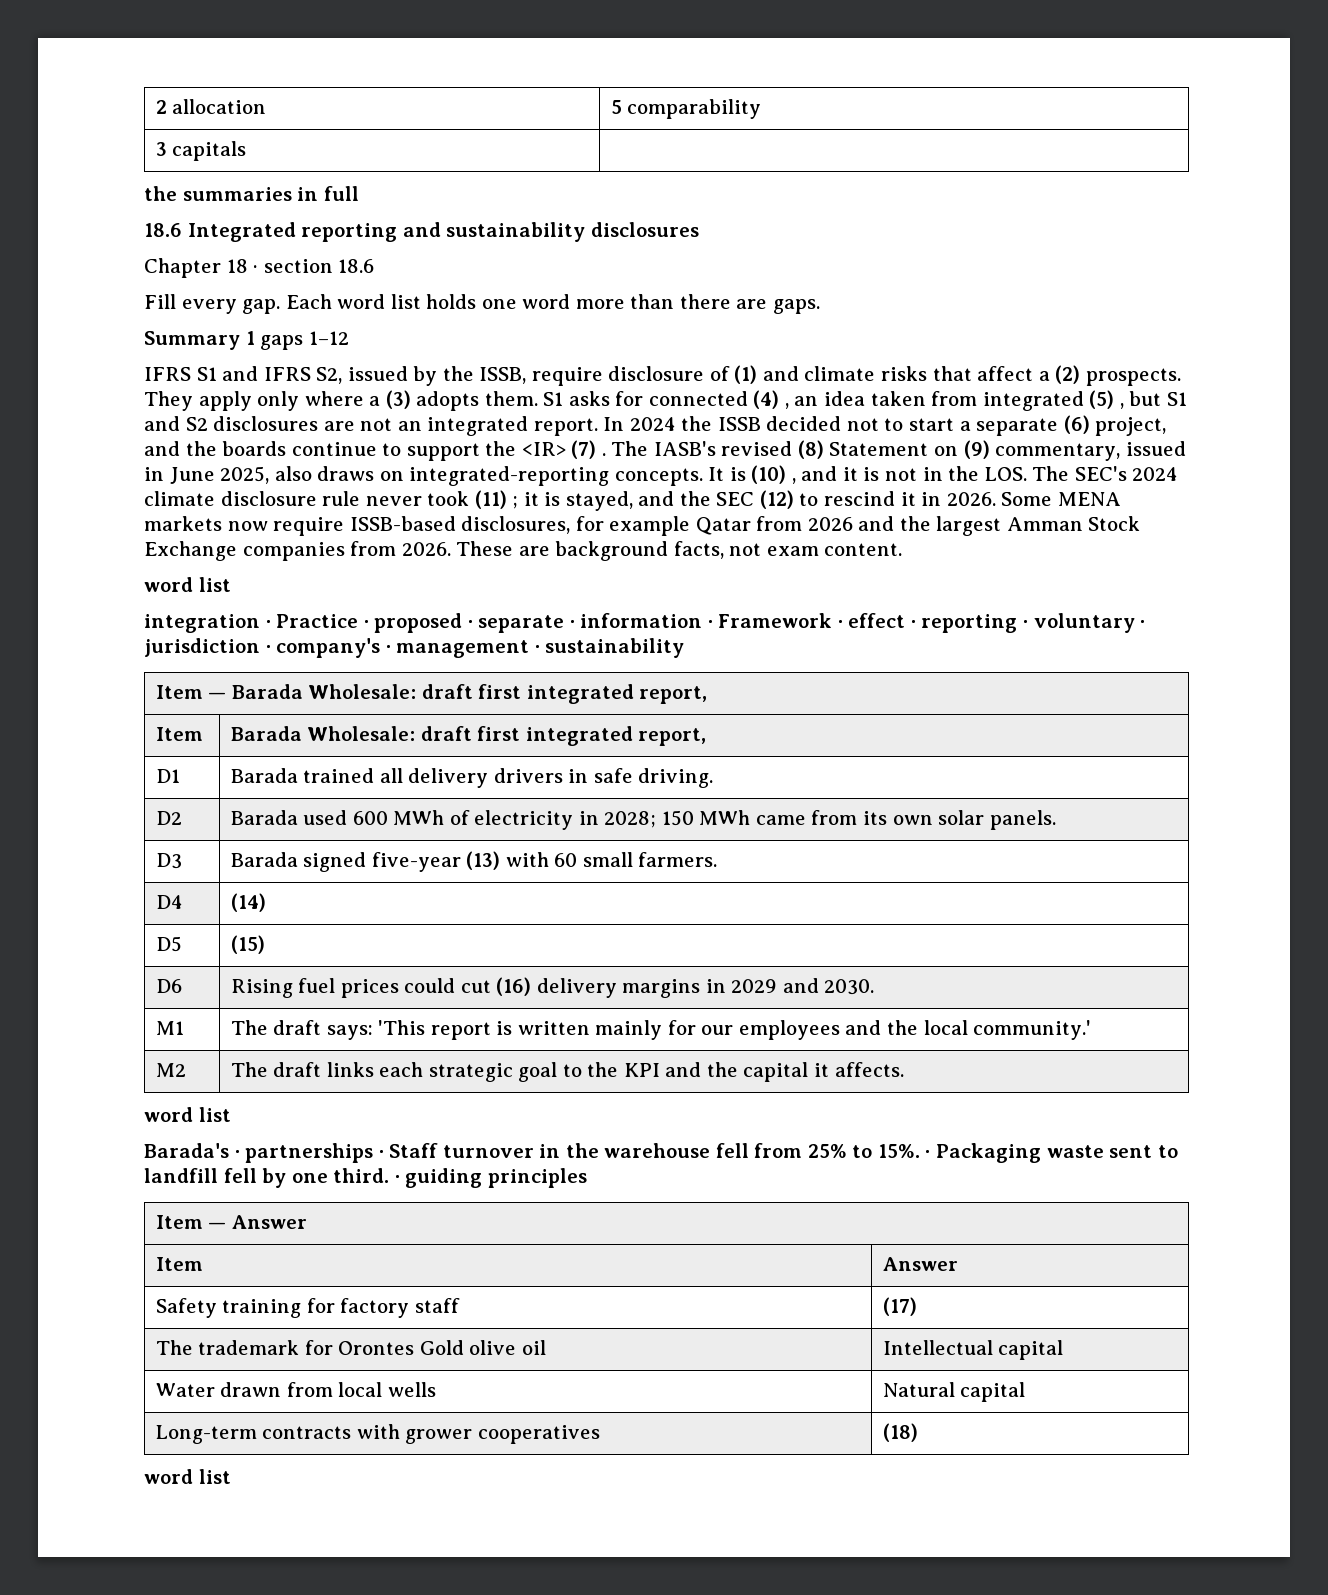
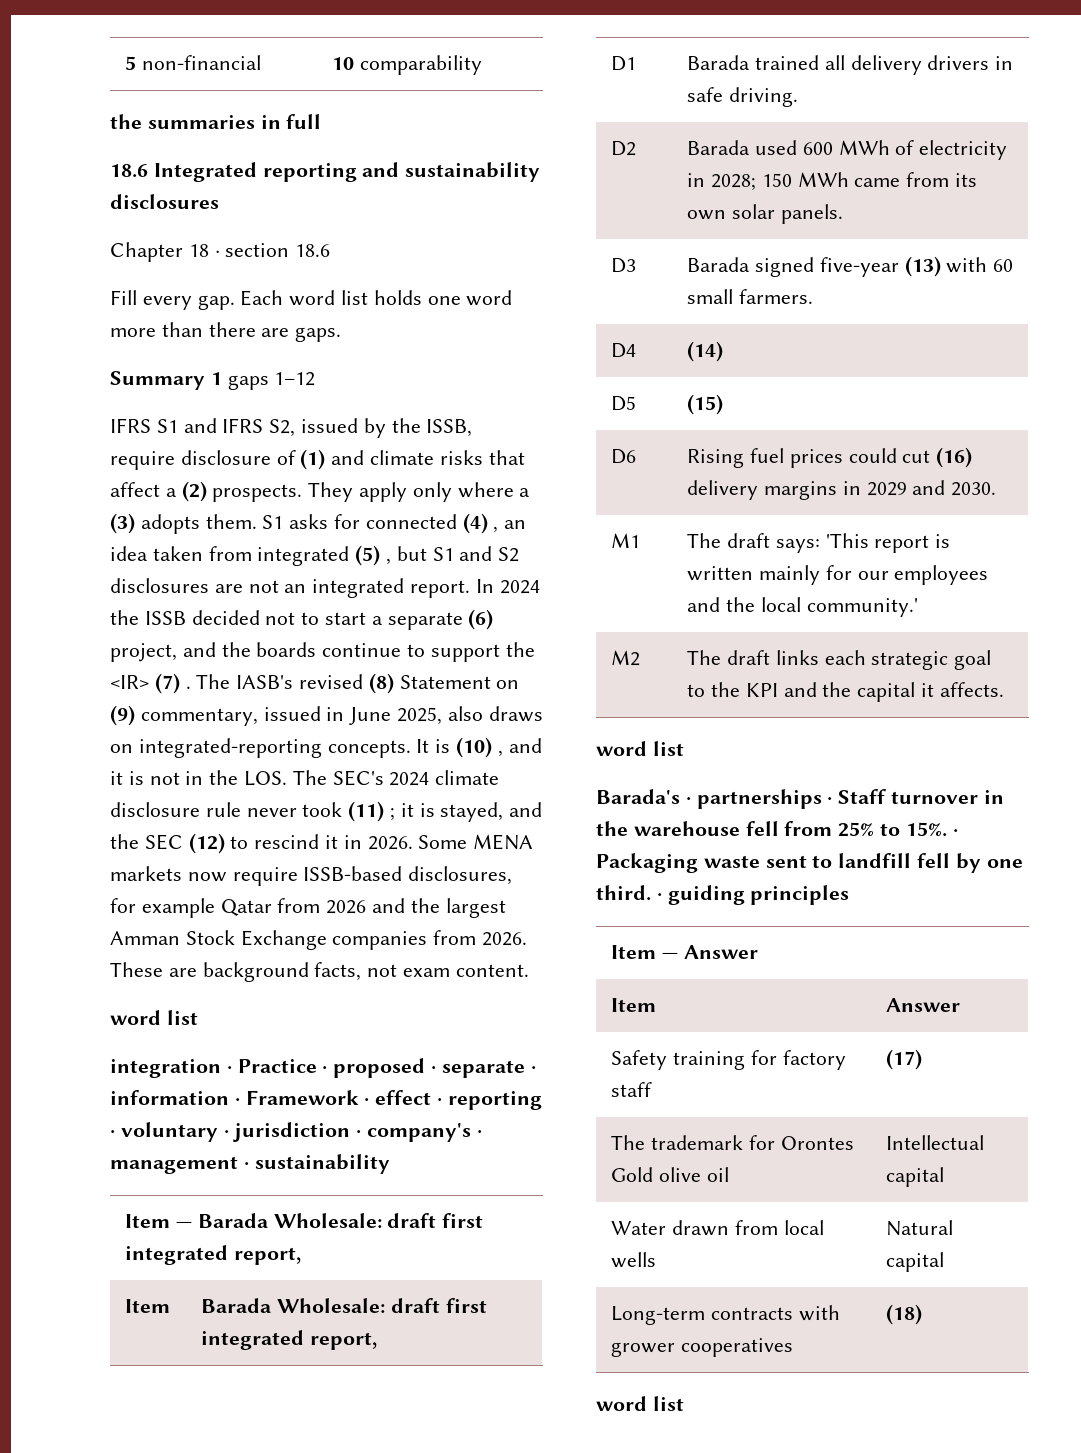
[155,99,267,114] [610,100,622,114] 2 allocation | 5 -> [125,55,262,70] [332,57,355,70] 5 non-financial | 10
[155,141,247,161] // 3 capitals | -> (483, 65) none

